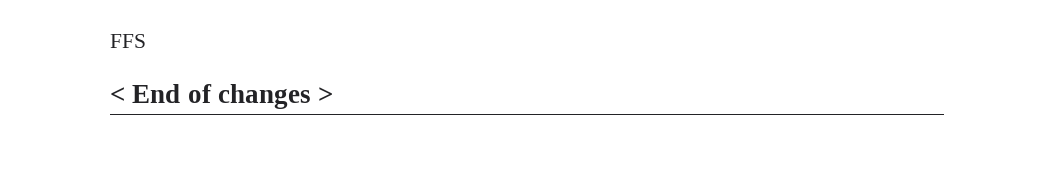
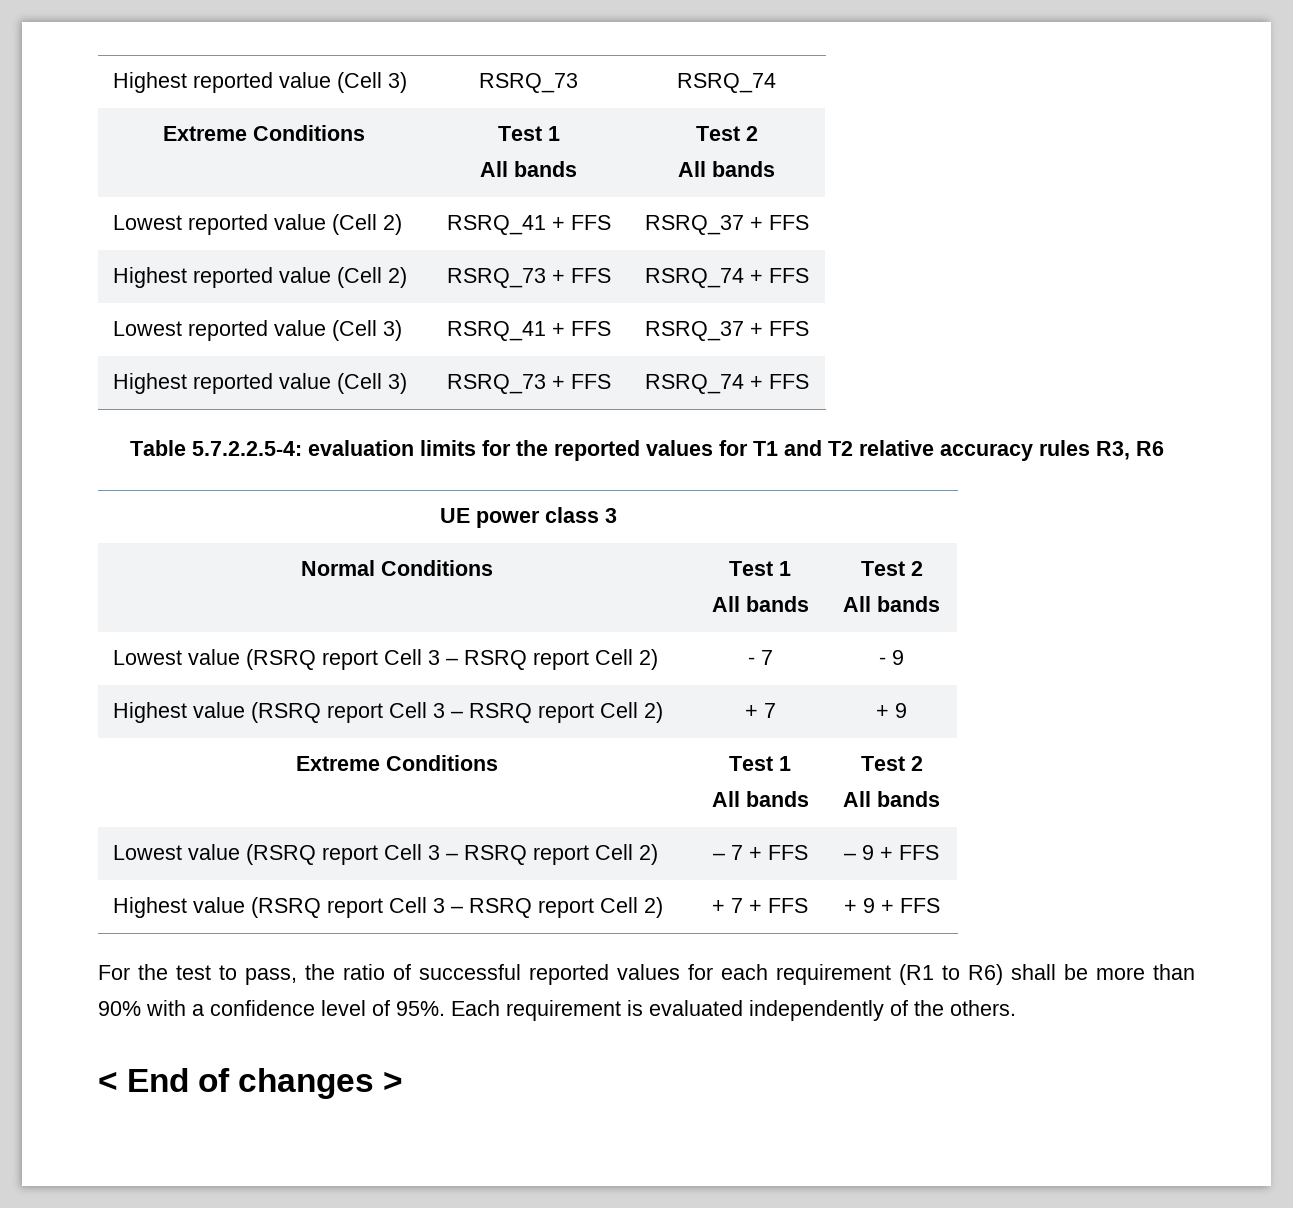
[110,34,146,48] FFS -> [112,72,407,93] [479,73,578,93] [677,73,776,93] [163,125,365,141] [497,126,560,141] [480,161,577,177] [695,126,758,141] [678,161,775,177] [112,214,402,235] [446,215,611,235] [644,215,809,235] [112,267,407,288] [446,268,611,288] [644,268,809,288] [112,320,402,341] [446,321,611,341] [644,321,809,341] [112,373,407,394] [446,374,611,394] [644,374,809,394] [129,440,1164,461] [439,507,617,528] [300,560,493,576] [729,561,791,576] [711,596,809,612] [860,561,923,576] [843,596,940,612] [112,649,658,670] [747,650,773,665] [879,650,904,665] [112,702,663,723] [744,703,776,718] [876,703,907,718] [295,755,498,771] [729,756,791,771] [711,791,809,807] [860,756,923,771] [843,791,940,807] [112,844,658,865] [712,845,808,860] [844,845,939,860] [112,897,663,918] [712,898,808,913] [843,898,940,913] [98,964,1195,985] [98,1000,1016,1021] Highest reported value (Cell 3) | RSRQ_73 | RSRQ_74 // Extreme Conditions | Test 1 // All bands | Test 2 // All bands // Lowest reported value (Cell 2) | RSRQ_41 + FFS | RSRQ_37 + FFS // Highest reported value (Cell 2) | RSRQ_73 + FFS | RSRQ_74 + FFS // Lowest reported value (Cell 3) | RSRQ_41 + FFS | RSRQ_37 + FFS // Highest reported value (Cell 3) | RSRQ_73 + FFS | RSRQ_74 + FFS // Table 5.7.2.2.5-4: evaluation limits for the reported values for T1 and T2 relative accuracy rules R3, R6 // UE power class 3 // Normal Conditions | Test 1 // All bands | Test 2 // All bands // Lowest value (RSRQ report Cell 3 – RSRQ report Cell 2) | - 7 | - 9 // Highest value (RSRQ report Cell 3 – RSRQ report Cell 2) | + 7 | + 9 // Extreme Conditions | Test 1 // All bands | Test 2 // All bands // Lowest value (RSRQ report Cell 3 – RSRQ report Cell 2) | – 7 + FFS | – 9 + FFS // Highest value (RSRQ report Cell 3 – RSRQ report Cell 2) | + 7 + FFS | + 9 + FFS // For the test to pass, the ratio of successful reported values for each requirement (R1 to R6) shall be more than 90% with a confidence level of 95%. Each requirement is evaluated independently of the others.

